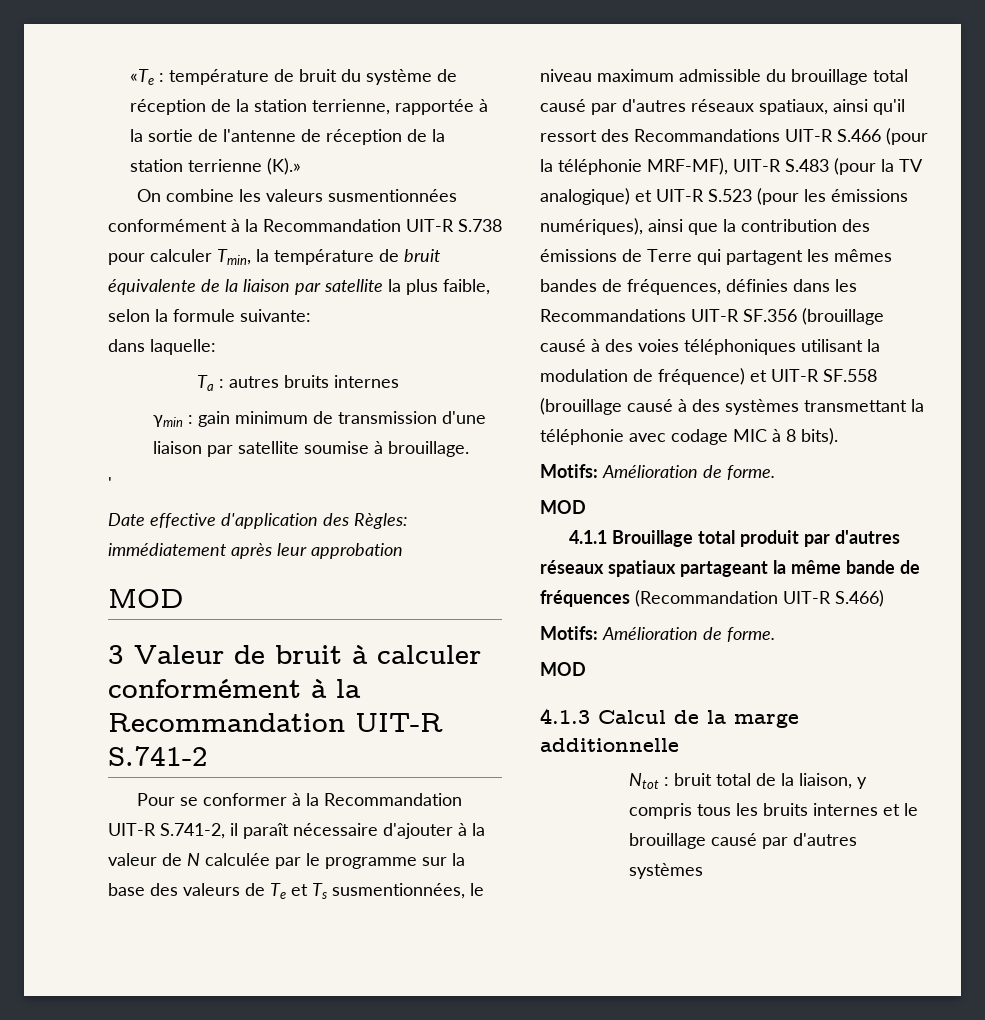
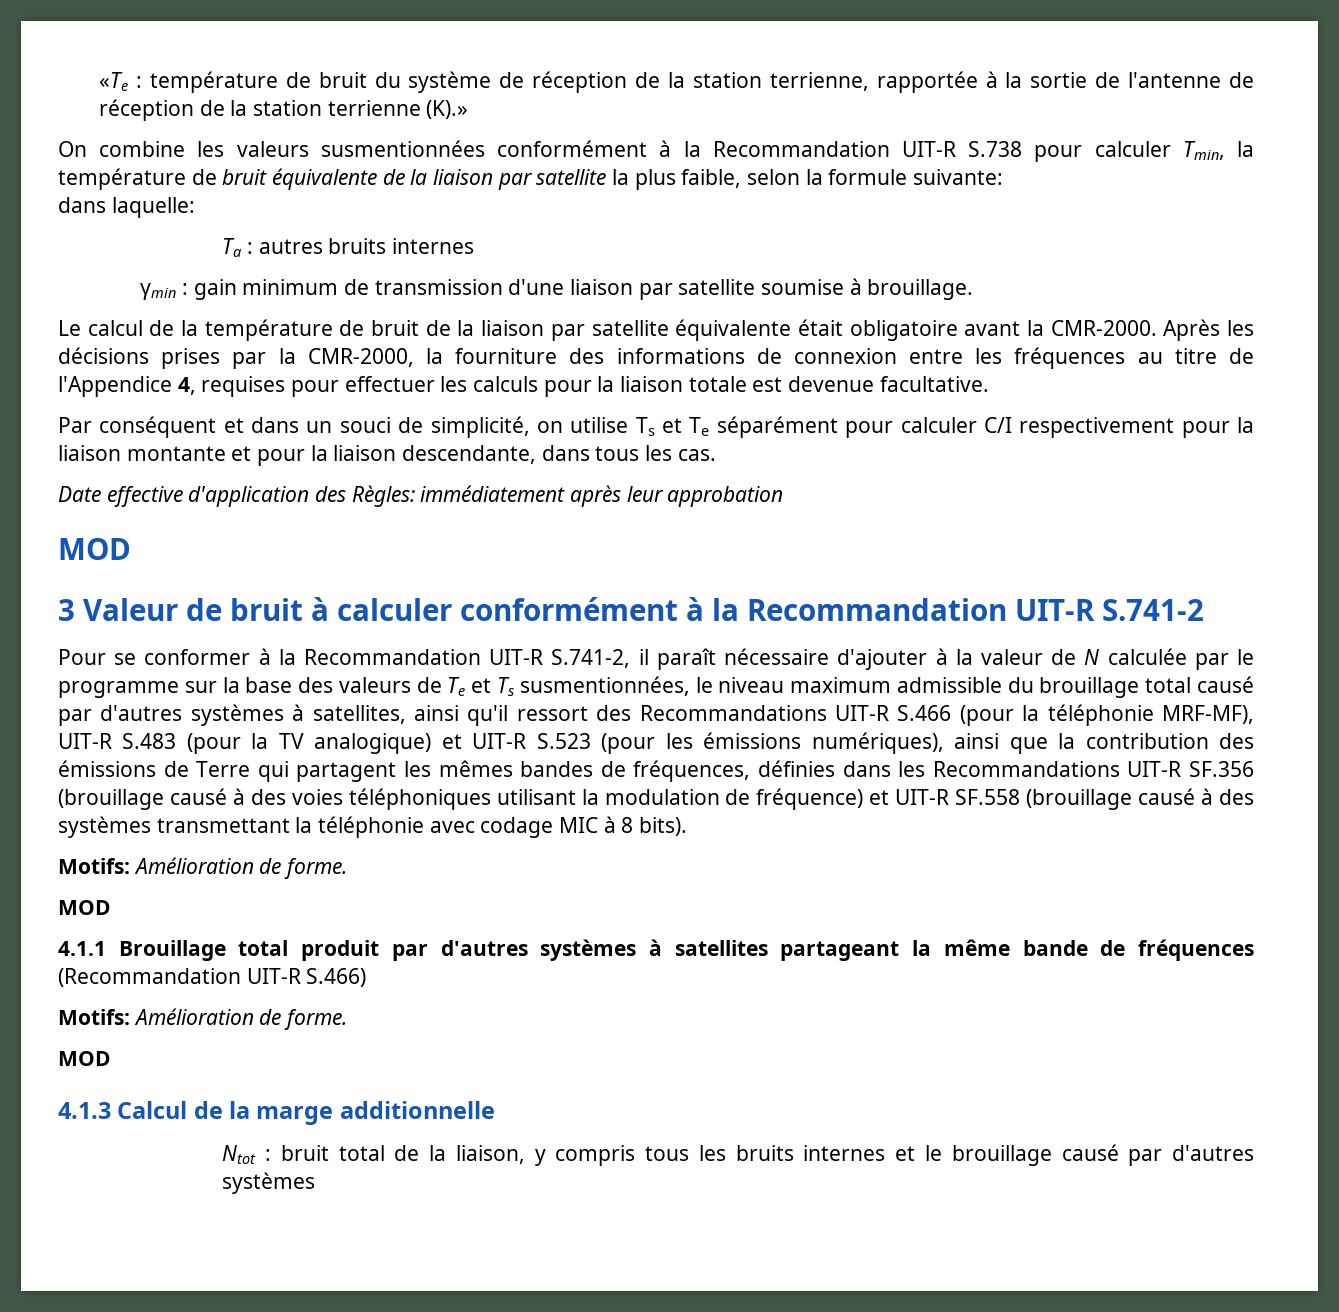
[108,477,112,490] ' -> [58,319,1255,341] [58,347,1254,369] [58,376,989,397] [58,416,1254,438] [58,445,716,466] Le calcul de la température de bruit de la liaison par satellite équivalente était obligatoire avant la CMR-2000. Après les décisions prises par la CMR-2000, la fourniture des informations de connexion entre les fréquences au titre de l'Appendice 4, requises pour effectuer les calculs pour la liaison totale est devenue facultative. // Par conséquent et dans un souci de simplicité, on utilise Ts et Te séparément pour calculer C/I respectivement pour la liaison montante et pour la liaison descendante, dans tous les cas.
[691,99,828,115] réseaux spatiaux, -> [190,704,406,726] systèmes à satellites,
[540,560,676,577] réseaux spatiaux -> [540,939,768,961] systèmes à satellites

